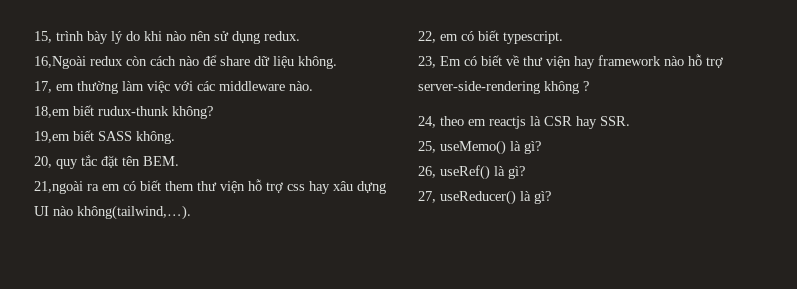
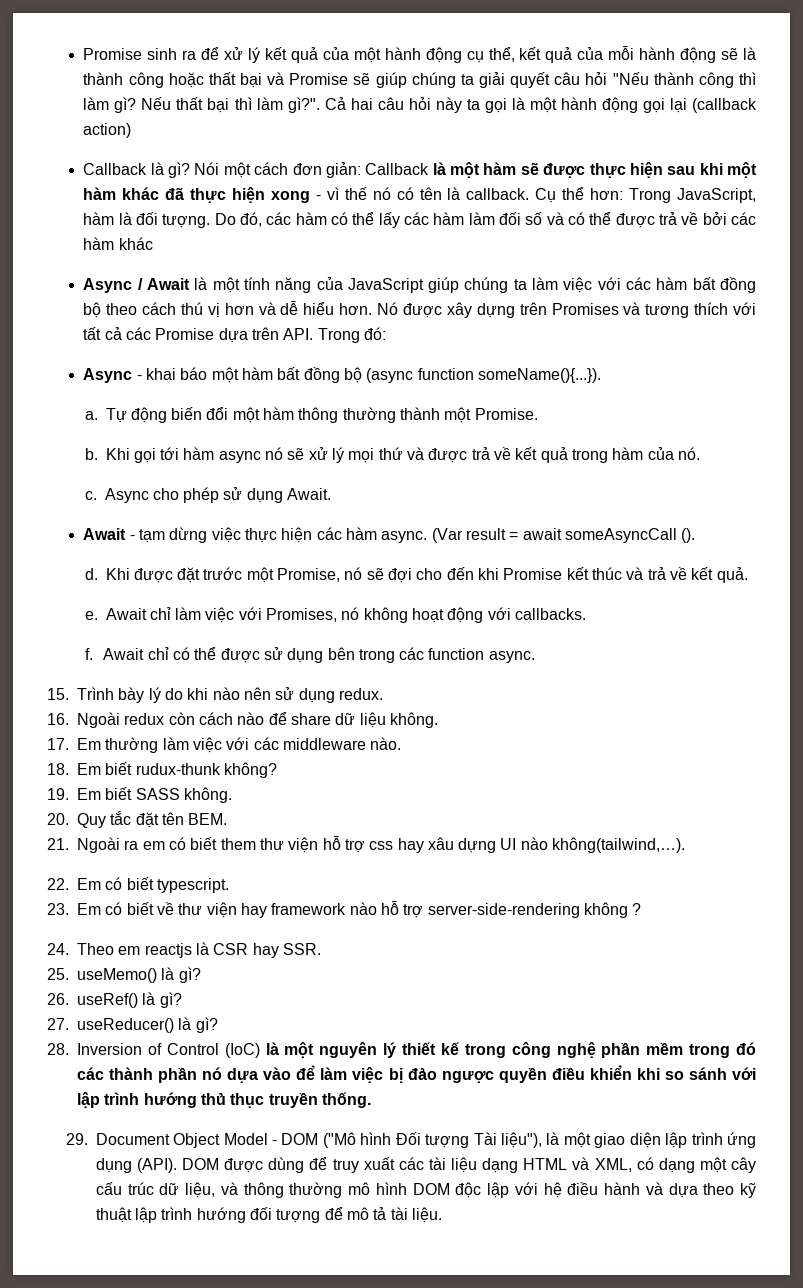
[34,31,84,43] 15, trình -> [83,46,756,63] [83,72,756,88] [83,97,757,113] [83,123,132,138] [83,162,758,178] [83,187,757,203] [83,212,757,228] [83,237,153,250] [83,277,757,293] [83,301,756,318] [83,327,386,343] [83,367,601,383] [84,407,538,423] [84,447,700,463] [84,487,332,503] [83,527,696,543] [84,567,748,583] [84,607,587,623] [84,647,535,663] [47,687,114,700] Promise sinh ra để xử lý kết quả của một hành động cụ thể, kết quả của mỗi hành động sẽ là thành công hoặc thất bại và Promise sẽ giúp chúng ta giải quyết câu hỏi "Nếu thành công thì làm gì? Nếu thất bại thì làm gì?". Cả hai câu hỏi này ta gọi là một hành động gọi lại (callback action) // Callback là gì? Nói một cách đơn giản: Callback là một hàm sẽ được thực hiện sau khi một hàm khác đã thực hiện xong - vì thế nó có tên là callback. Cụ thể hơn: Trong JavaScript, hàm là đối tượng. Do đó, các hàm có thể lấy các hàm làm đối số và có thể được trả về bởi các hàm khác // Async / Await là một tính năng của JavaScript giúp chúng ta làm việc với các hàm bất đồng bộ theo cách thú vị hơn và dễ hiểu hơn. Nó được xây dựng trên Promises và tương thích với tất cả các Promise dựa trên API. Trong đó: // Async - khai báo một hàm bất đồng bộ (async function someName(){...}). // a. Tự động biến đổi một hàm thông thường thành một Promise. // b. Khi gọi tới hàm async nó sẽ xử lý mọi thứ và được trả về kết quả trong hàm của nó. // c. Async cho phép sử dụng Await. // Await - tạm dừng việc thực hiện các hàm async. (Var result = await someAsyncCall (). // d. Khi được đặt trước một Promise, nó sẽ đợi cho đến khi Promise kết thúc và trả về kết quả. // e. Await chỉ làm việc với Promises, nó không hoạt động với callbacks. // f. Await chỉ có thể được sử dụng bên trong các function async. // 15. Trình
[34,56,86,69] 16,Ngoài -> [47,712,120,728] 16. Ngoài
[34,81,74,93] 17, em -> [47,738,101,750] 17. Em
[34,106,70,118] 18,em -> [47,763,101,775] 18. Em
[34,131,70,143] 19,em -> [47,788,101,800] 19. Em
[34,156,78,169] 20, quy -> [47,813,106,828] 20. Quy
[34,181,83,194] 21,ngoài -> [47,837,120,853] 21. Ngoài
[418,31,458,43] 22, em -> [47,878,101,890] 22. Em
[418,56,436,68] 23, -> [47,903,69,915] 23.
[418,116,464,128] 24, theo -> [47,943,114,955] 24. Theo
[418,141,436,153] 25, -> [47,968,69,980] 25.
[418,166,436,178] 26, -> [47,993,69,1005] 26.
[418,191,436,203] 27, -> [47,1018,69,1030] 27.
(551, 197) none -> [47,1042,756,1058] [77,1065,756,1083] [77,1092,371,1108] [65,1132,756,1148] [95,1157,756,1173] [95,1182,756,1198] [95,1207,442,1223] // 28. Inversion of Control (IoC) là một nguyên lý thiết kế trong công nghệ phần mềm trong đó các thành phần nó dựa vào để làm việc bị đảo ngược quyền điều khiển khi so sánh với lập trình hướng thủ thục truyền thống. // 29. Document Object Model - DOM ("Mô hình Đối tượng Tài liệu"), là một giao diện lập trình ứng dụng (API). DOM được dùng để truy xuất các tài liệu dạng HTML và XML, có dạng một cây cấu trúc dữ liệu, và thông thường mô hình DOM độc lập với hệ điều hành và dựa theo kỹ thuật lập trình hướng đối tượng để mô tả tài liệu.

